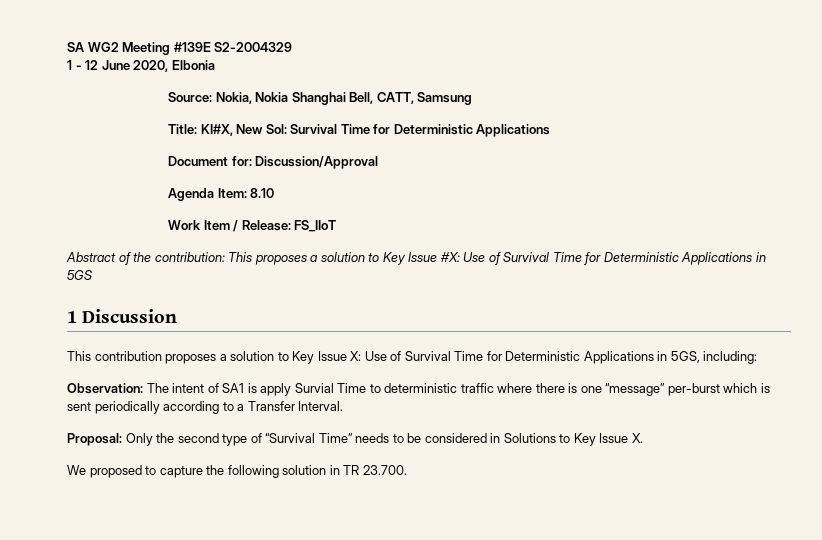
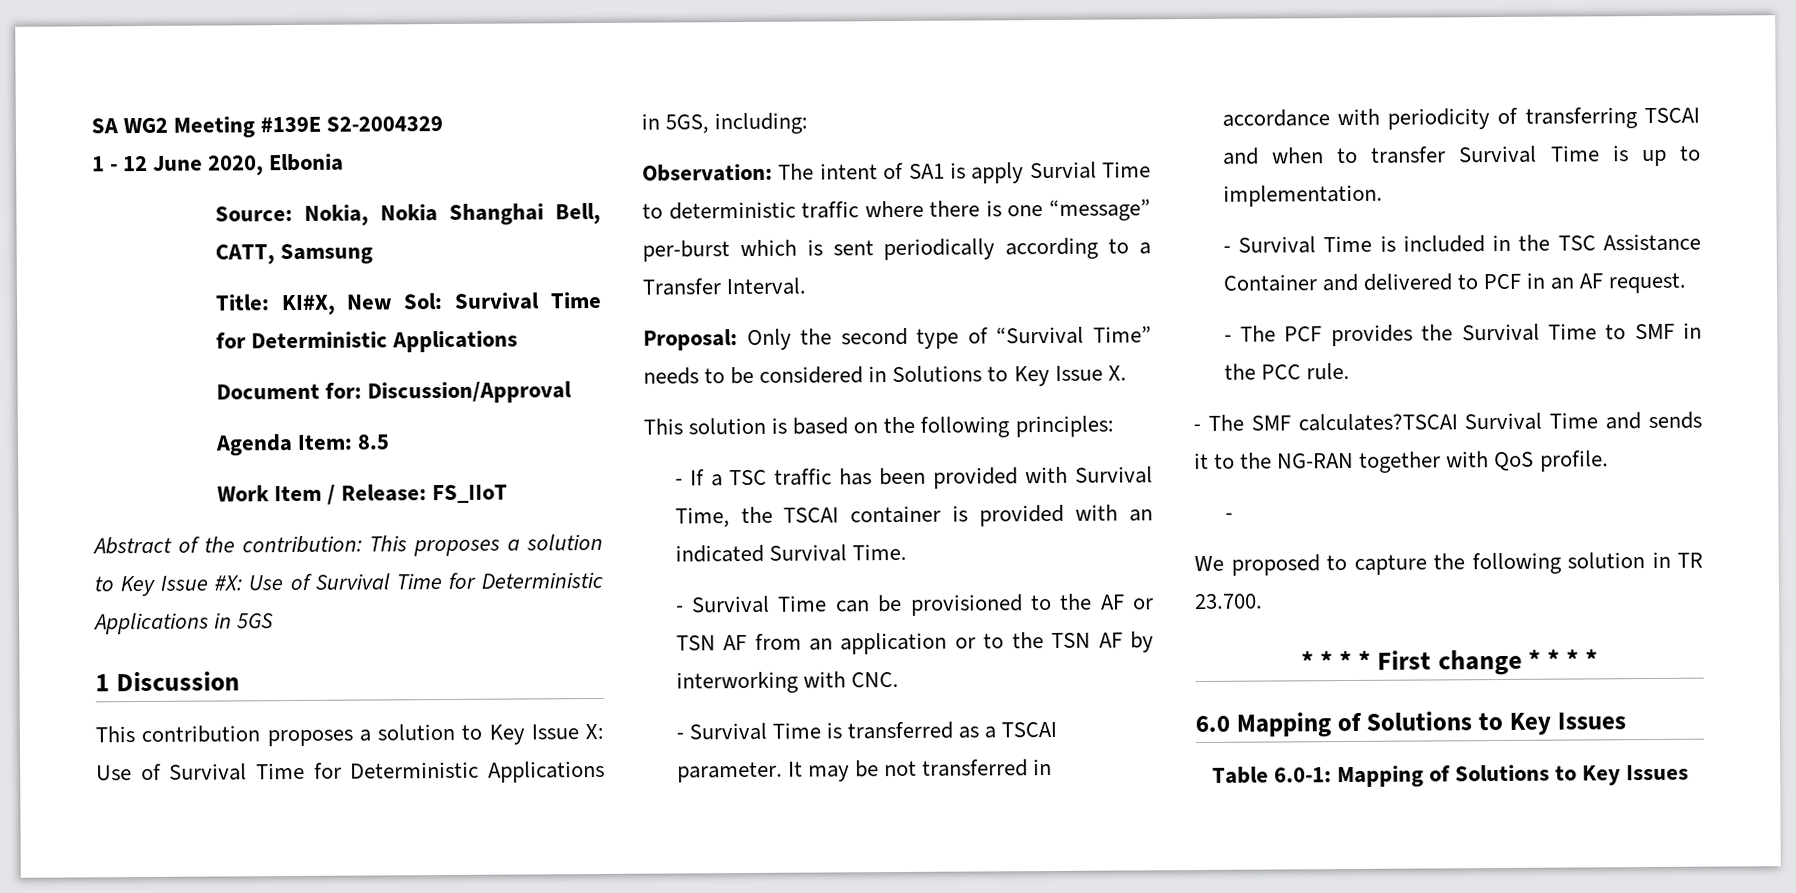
[250,188,275,198] 8.10 -> [356,434,390,450] 8.5
(643, 438) none -> [643,415,1114,438] [674,466,1153,489] [674,504,1153,528] [674,543,907,563] [675,593,1154,616] [675,631,1154,655] [675,671,899,694] [675,721,1058,741] [676,758,1053,783] [1221,107,1700,130] [1222,145,1701,167] [1222,184,1383,207] [1222,233,1701,254] [1222,272,1687,294] [1223,322,1702,347] [1223,363,1350,380] [1193,411,1702,432] [1194,450,1609,473] [1224,512,1233,520] // This solution is based on the following principles: // - If a TSC traffic has been provided with Survival Time, the TSCAI container is provided with an indicated Survival Time. // - Survival Time can be provisioned to the AF or TSN AF from an application or to the TSN AF by interworking with CNC. // - Survival Time is transferred as a TSCAI parameter. It may be not transferred in accordance with periodicity of transferring TSCAI and when to transfer Survival Time is up to implementation. // - Survival Time is included in the TSC Assistance Container and delivered to PCF in an AF request. // - The PCF provides the Survival Time to SMF in the PCC rule. // - The SMF calculates?TSCAI Survival Time and sends it to the NG-RAN together with QoS profile. // -
(407, 470) none -> [1301,649,1598,676] [1195,711,1626,738] [1211,764,1690,788] // * * * * First change * * * * // 6.0 Mapping of Solutions to Key Issues // Table 6.0-1: Mapping of Solutions to Key Issues

